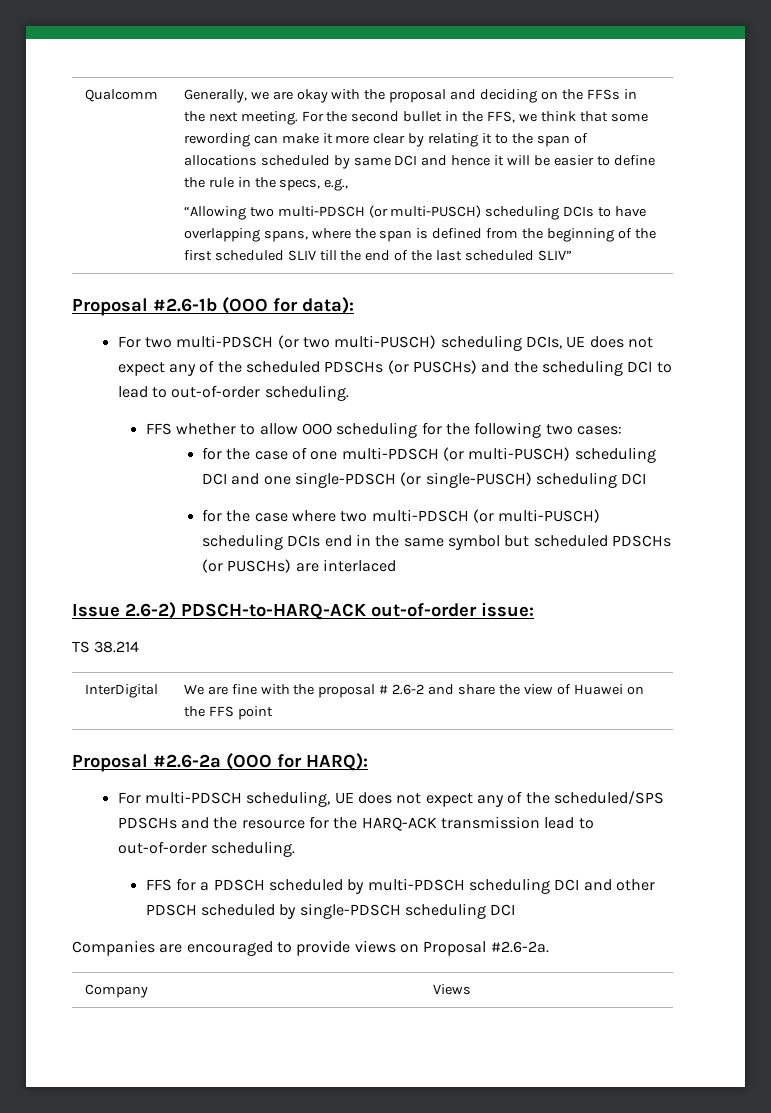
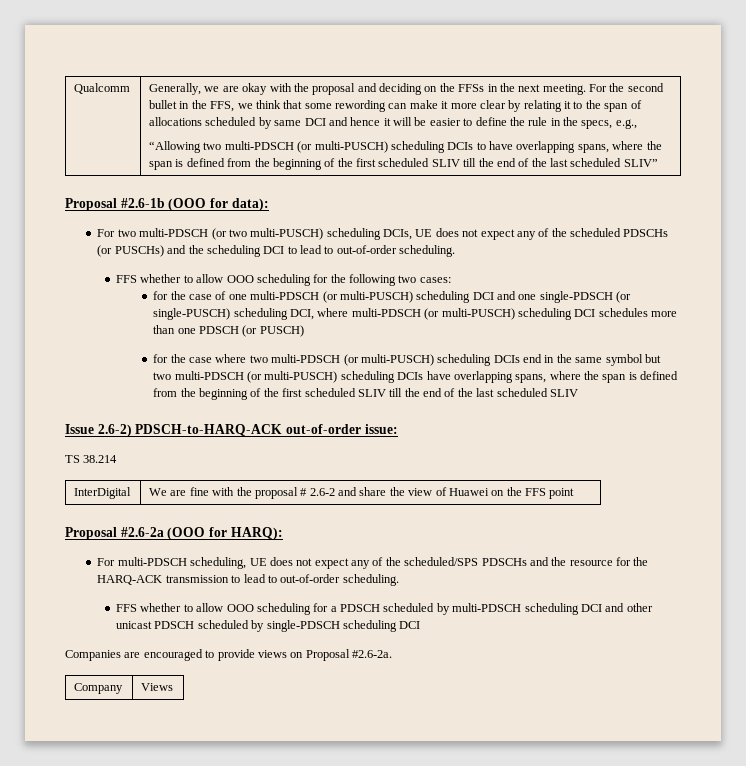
[621,473,647,485] DCI -> [290,308,678,320] [153,325,304,337] DCI, where multi-PDSCH (or multi-PUSCH) scheduling DCI schedules more than one PDSCH (or PUSCH)
[533,535,671,547] [202,559,397,573] scheduled PDSCHs (or PUSCHs) are interlaced -> [153,371,679,383] [153,388,578,400] two multi-PDSCH (or multi-PUSCH) scheduling DCIs have overlapping spans, where the span is defined from the beginning of the first scheduled SLIV till the end of the last scheduled SLIV
[544,817,594,829] [117,841,296,857] [145,879,172,891] lead to out-of-order scheduling. // FFS -> [231,574,399,586] [116,603,311,615] to lead to out-of-order scheduling. // FFS whether to allow OOO scheduling
(656, 885) none -> [116,621,153,629] unicast

